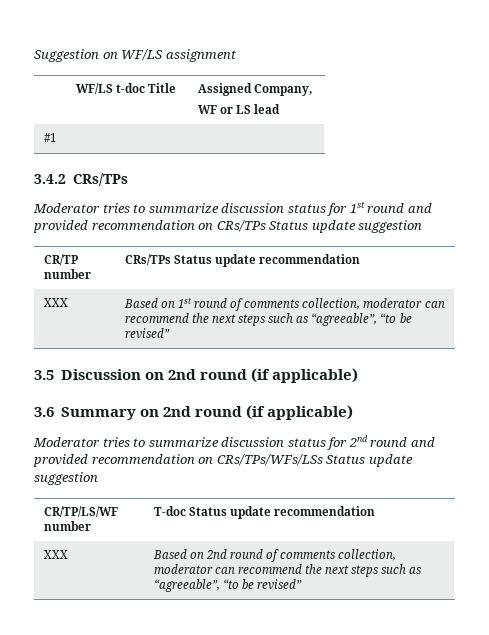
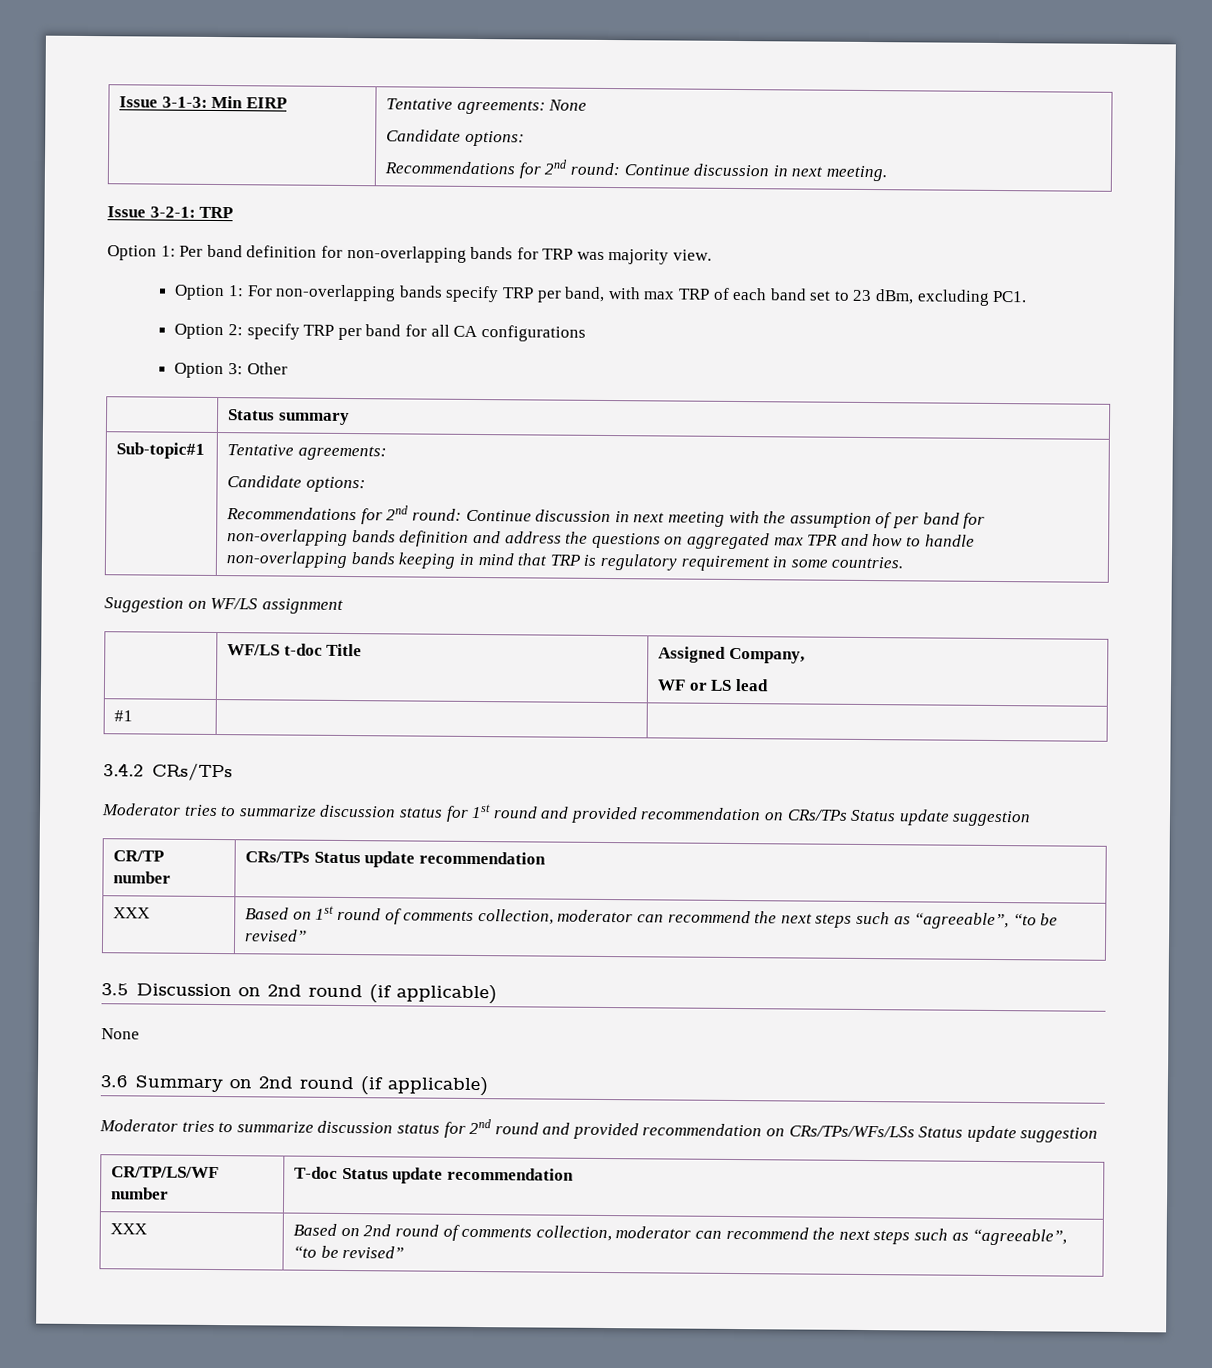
(34, 55) none -> [119,95,288,109] [386,98,588,115] [386,129,525,147] [384,159,888,182] [107,206,234,219] [107,244,713,265] [174,284,1028,306] [174,323,586,342] [174,362,288,379] [228,409,350,426] [116,442,206,459] [227,444,387,461] [227,475,366,493] [226,505,986,529] [227,529,975,550] [226,551,904,572] Issue 3-1-3: Min EIRP | Tentative agreements: None // Candidate options: // Recommendations for 2nd round: Continue discussion in next meeting. // Issue 3-2-1: TRP // Option 1: Per band definition for non-overlapping bands for TRP was majority view. // Option 1: For non-overlapping bands specify TRP per band, with max TRP of each band set to 23 dBm, excluding PC1. // Option 2: specify TRP per band for all CA configurations // Option 3: Other // | Status summary // Sub-topic#1 | Tentative agreements: // Candidate options: // Recommendations for 2nd round: Continue discussion in next meeting with the assumption of per band for non-overlapping bands definition and address the questions on aggregated max TPR and how to handle non-overlapping bands keeping in mind that TRP is regulatory requirement in some countries. //
(358, 375) none -> [101,1028,140,1040] // None

